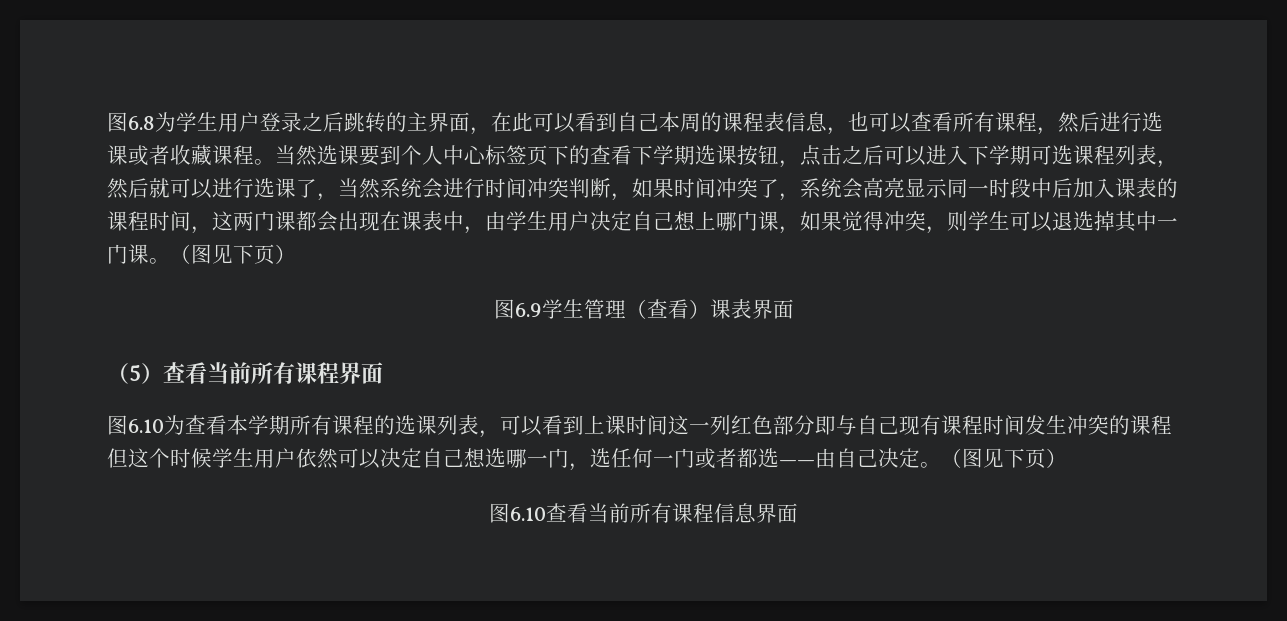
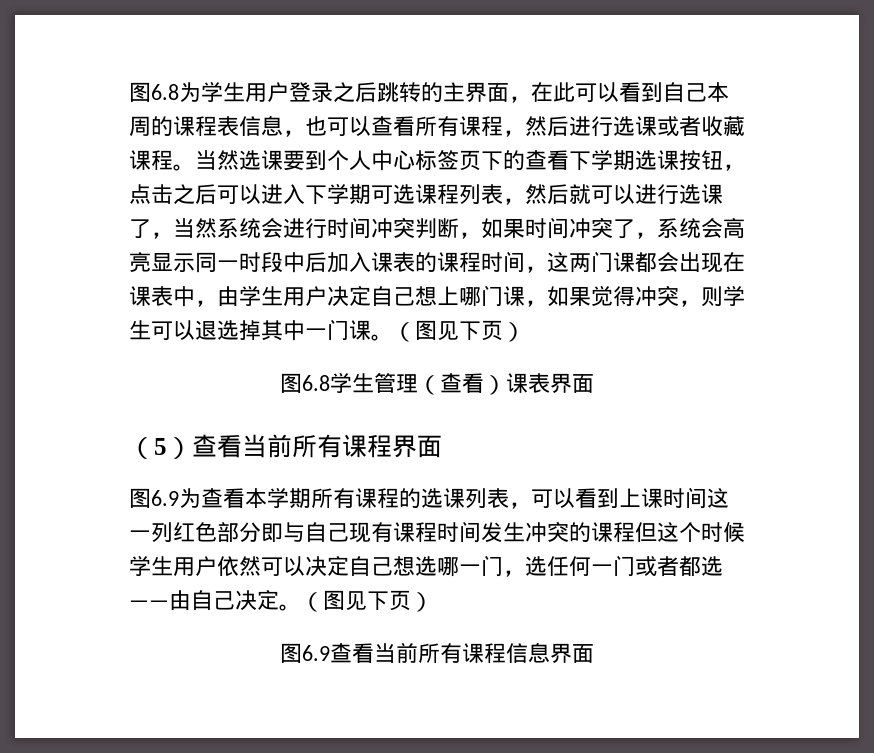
[514,303,542,317] 6.9 -> [302,375,330,391] 6.8
[128,419,164,433] 6.10 -> [151,490,179,506] 6.9
[510,507,546,521] 6.10 -> [302,645,330,661] 6.9

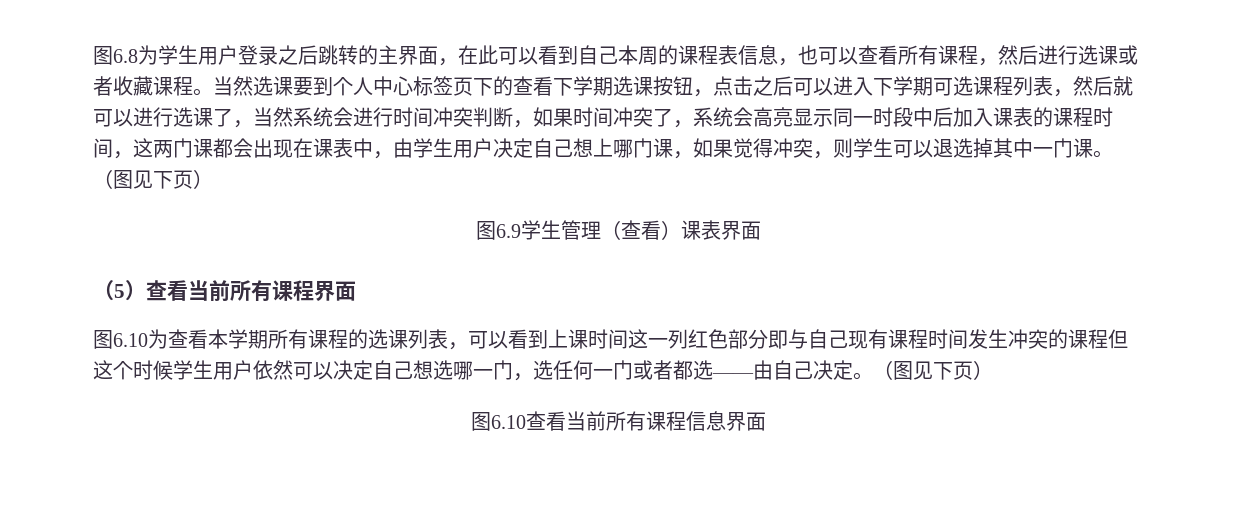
[302,375,330,391] 6.8 -> [496,224,521,238] 6.9
[151,490,179,506] 6.9 -> [113,333,148,347] 6.10
[302,645,330,661] 6.9 -> [491,415,526,429] 6.10

